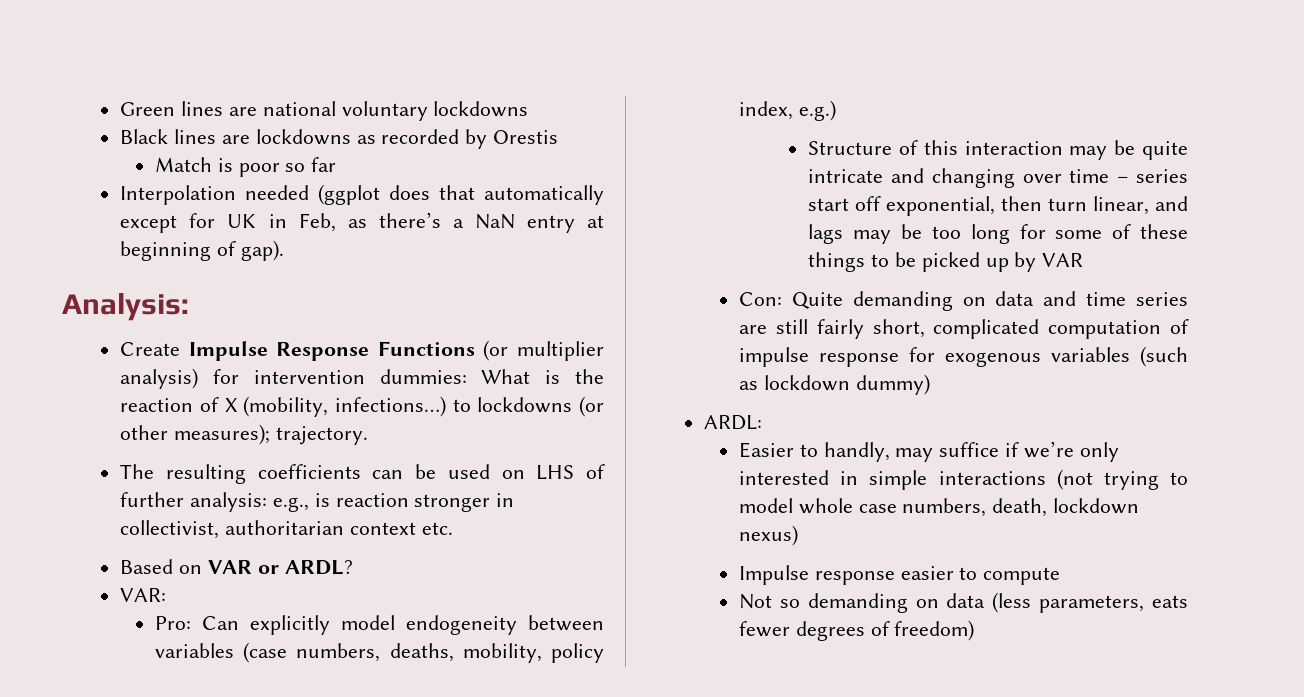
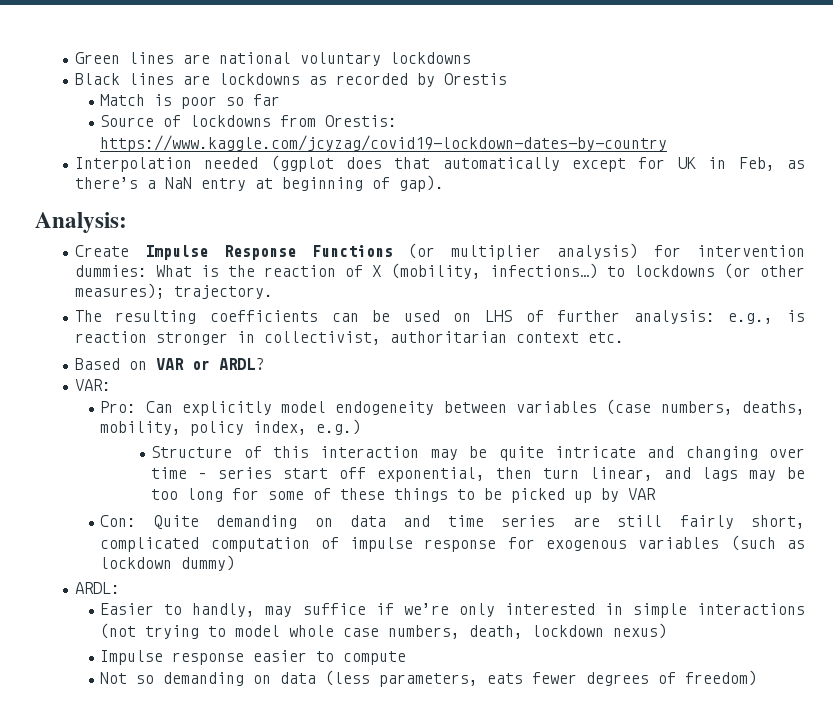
(337, 164) none -> [100,115,398,127] [100,135,668,152] // Source of lockdowns from Orestis: https://www.kaggle.com/jcyzag/covid19-lockdown-dates-by-country

